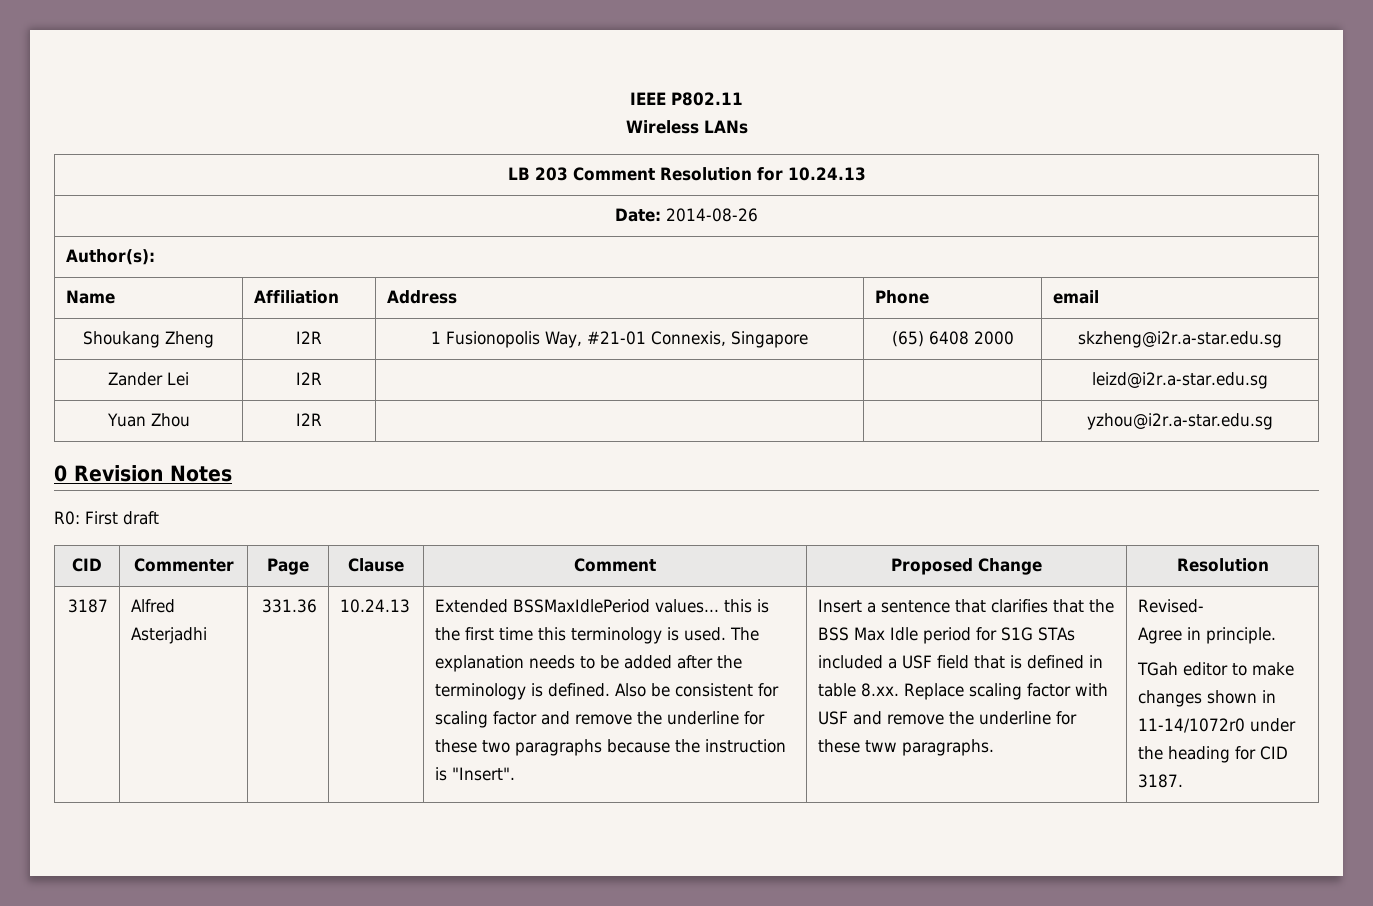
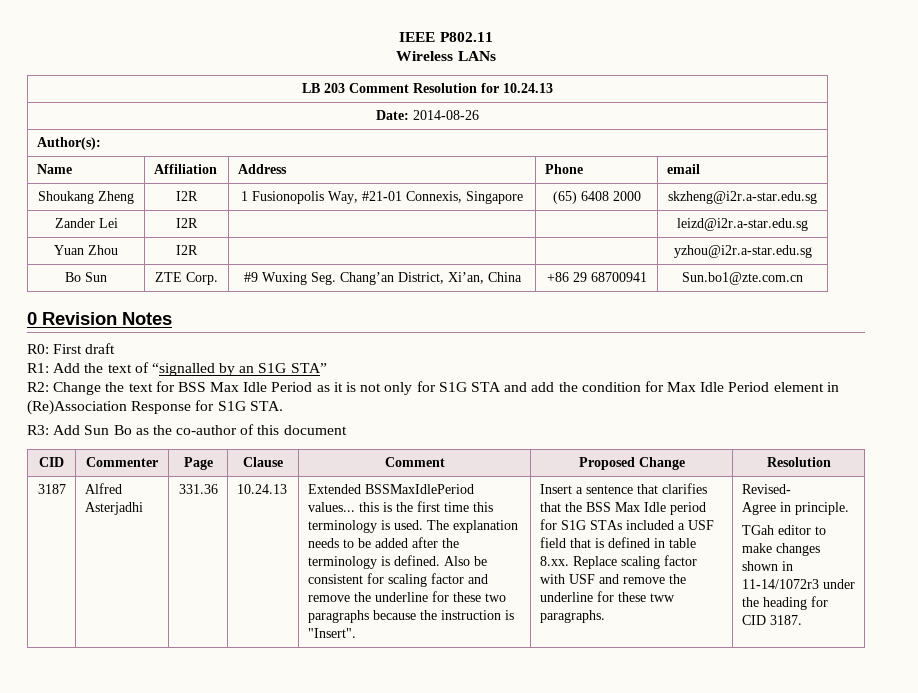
(1274, 421) none -> [65,272,107,282] [155,272,218,285] [243,272,522,285] [546,272,647,282] [682,272,803,285] // Bo Sun | ZTE Corp. | #9 Wuxing Seg. Chang’an District, Xi’an, China | +86 29 68700941 | Sun.bo1@zte.com.cn
(159, 518) none -> [27,362,327,376] [27,381,839,395] [27,400,283,415] [27,424,347,435] // R1: Add the text of “signalled by an S1G STA” // R2: Change the text for BSS Max Idle Period as it is not only for S1G STA and add the condition for Max Idle Period element in (Re)Association Response for S1G STA. // R3: Add Sun Bo as the co-author of this document
[1138,718,1246,733] 11-14/1072r0 -> [741,579,819,589] 11-14/1072r3

